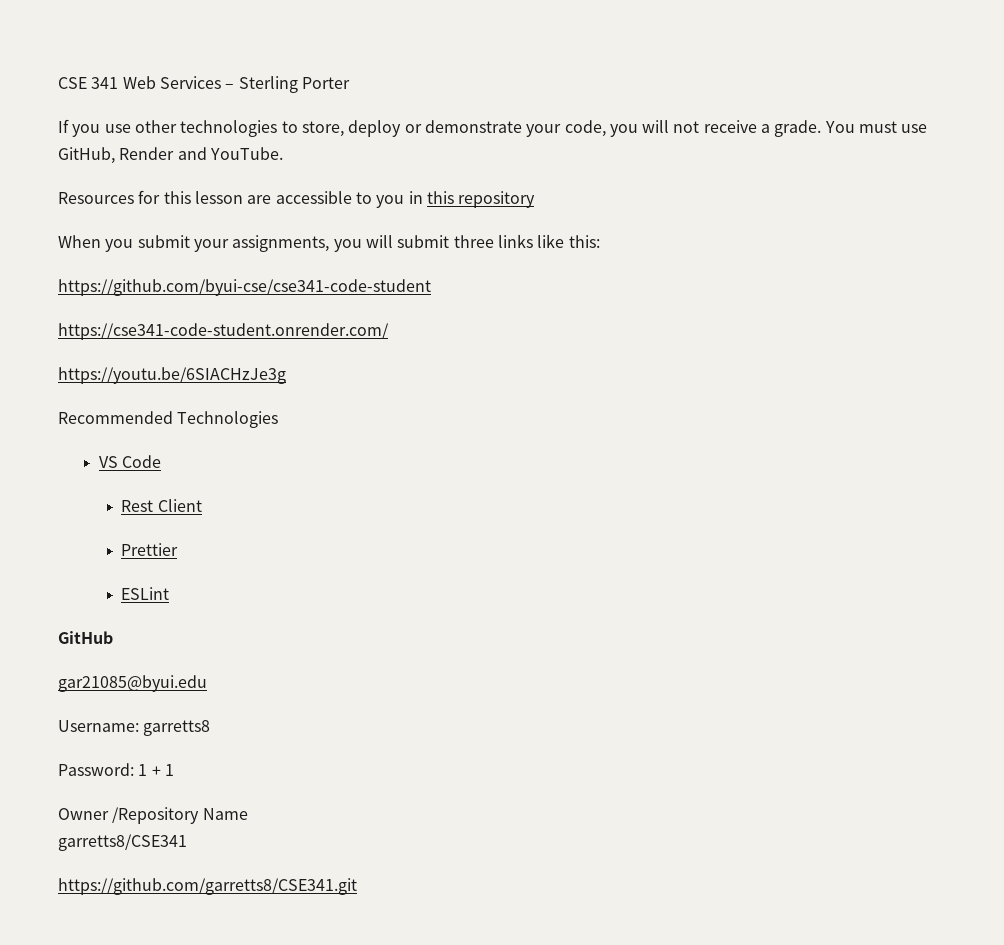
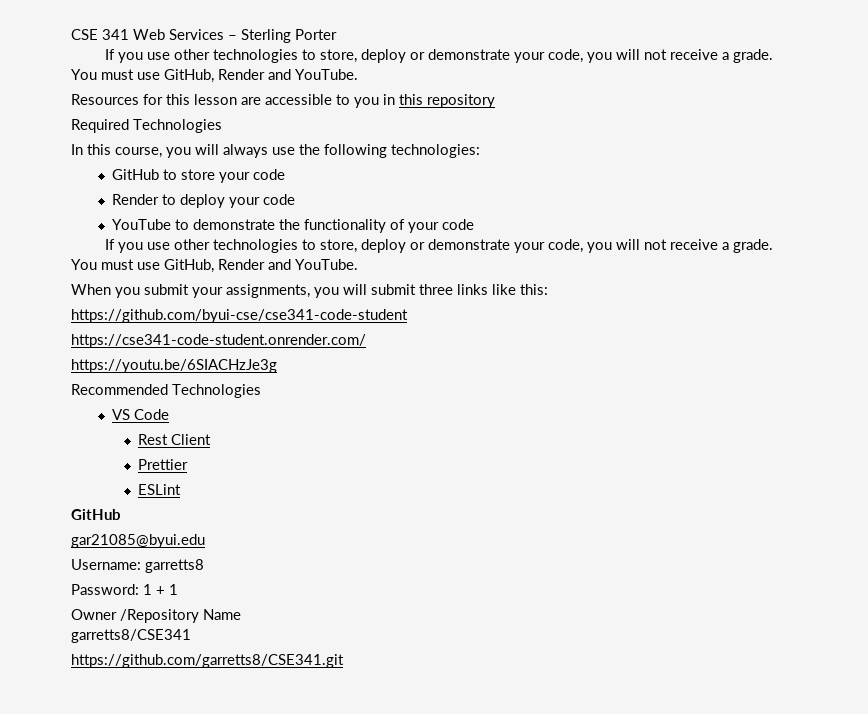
(536, 199) none -> [71,119,222,133] [71,144,480,158] [112,169,286,183] [112,194,296,208] [112,219,475,233] [104,239,773,253] [71,259,358,273] // Required Technologies // In this course, you will always use the following technologies: // GitHub to store your code // Render to deploy your code // YouTube to demonstrate the functionality of your code // If you use other technologies to store, deploy or demonstrate your code, you will not receive a grade. You must use GitHub, Render and YouTube.

